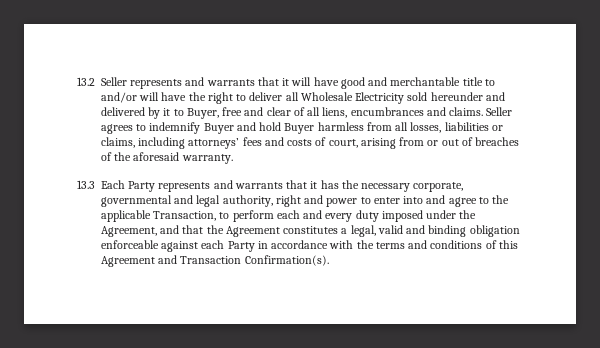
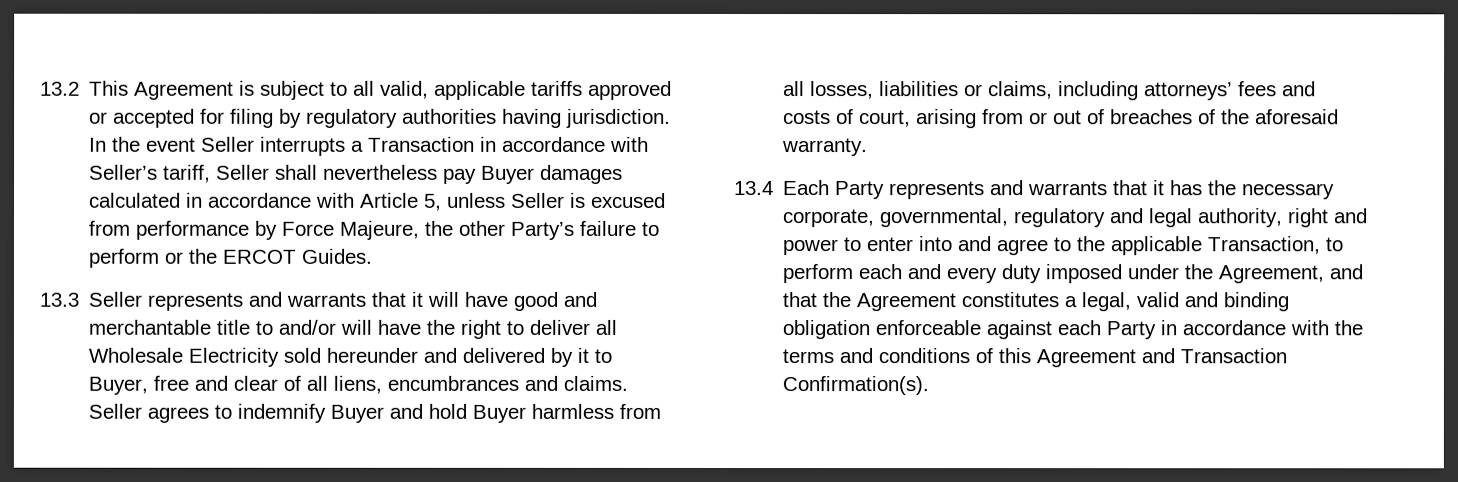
(95, 81) none -> [89,80,673,100] [89,108,672,128] [89,136,650,156] [89,164,624,184] [89,192,667,211] [89,220,661,240] [88,248,373,268] [39,292,79,307] This Agreement is subject to all valid, applicable tariffs approved or accepted for filing by regulatory authorities having jurisdiction. In the event Seller interrupts a Transaction in accordance with Seller’s tariff, Seller shall nevertheless pay Buyer damages calculated in accordance with Article 5, unless Seller is excused from performance by Force Majeure, the other Party’s failure to perform or the ERCOT Guides. // 13.3
[77,180,95,189] 13.3 -> [734,181,774,196] 13.4
[101,195,172,207] governmental -> [880,208,1107,228] governmental, regulatory

